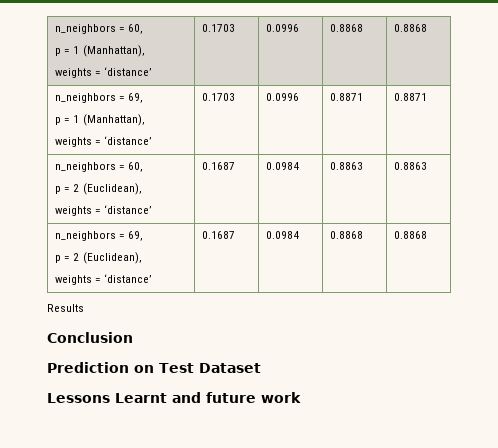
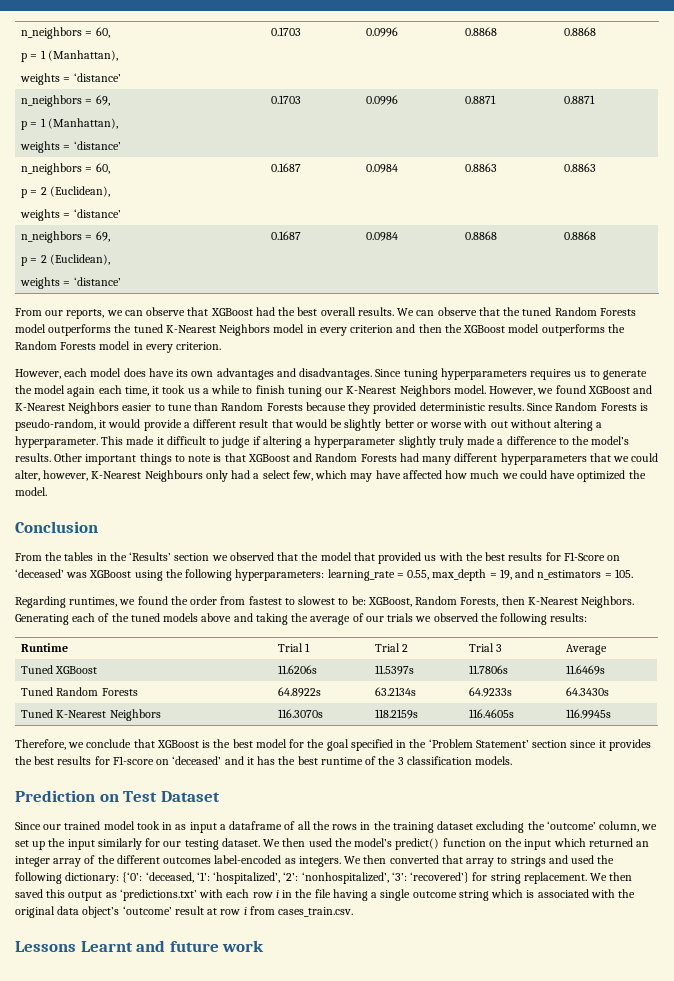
[47,304,84,312] [47,332,133,343] [47,362,261,373] Results // Conclusion // Prediction on Test Dataset -> [15,307,636,319] [15,324,625,336] [15,341,222,353] [15,368,647,380] [15,385,653,397] [15,402,648,414] [15,419,603,431] [15,436,630,448] [15,453,659,465] [15,470,646,482] [15,487,47,496] [15,521,98,533] [15,552,621,564] [15,569,633,581] [15,596,635,608] [15,613,588,625] [21,643,69,652] [278,643,311,652] [375,643,409,652] [469,643,503,652] [566,644,608,655] [21,665,98,674] [278,665,318,674] [375,665,415,675] [469,665,509,674] [566,665,606,675] [21,687,138,696] [278,687,322,697] [375,687,417,696] [469,687,513,697] [566,687,610,696] [21,709,161,721] [278,709,324,718] [375,709,419,719] [469,709,515,718] [566,709,612,719] [15,739,651,751] [15,756,513,765] [15,790,220,802] [15,821,658,833] [15,838,650,850] [15,855,615,867] [15,872,633,884] [15,889,636,901] [15,906,354,918] From our reports, we can observe that XGBoost had the best overall results. We can observe that the tuned Random Forests model outperforms the tuned K-Nearest Neighbors model in every criterion and then the XGBoost model outperforms the Random Forests model in every criterion. // However, each model does have its own advantages and disadvantages. Since tuning hyperparameters requires us to generate the model again each time, it took us a while to finish tuning our K-Nearest Neighbors model. However, we found XGBoost and K-Nearest Neighbors easier to tune than Random Forests because they provided deterministic results. Since Random Forests is pseudo-random, it would provide a different result that would be slightly better or worse with out without altering a hyperparameter. This made it difficult to judge if altering a hyperparameter slightly truly made a difference to the model’s results. Other important things to note is that XGBoost and Random Forests had many different hyperparameters that we could alter, however, K-Nearest Neighbours only had a select few, which may have affected how much we could have optimized the model. // Conclusion // From the tables in the ‘Results’ section we observed that the model that provided us with the best results for F1-Score on ‘deceased’ was XGBoost using the following hyperparameters: learning_rate = 0.55, max_depth = 19, and n_estimators = 105. // Regarding runtimes, we found the order from fastest to slowest to be: XGBoost, Random Forests, then K-Nearest Neighbors. Generating each of the tuned models above and taking the average of our trials we observed the following results: // Runtime | Trial 1 | Trial 2 | Trial 3 | Average // Tuned XGBoost | 11.6206s | 11.5397s | 11.7806s | 11.6469s // Tuned Random Forests | 64.8922s | 63.2134s | 64.9233s | 64.3430s // Tuned K-Nearest Neighbors | 116.3070s | 118.2159s | 116.4605s | 116.9945s // Therefore, we conclude that XGBoost is the best model for the goal specified in the ‘Problem Statement’ section since it provides the best results for F1-score on ‘deceased’ and it has the best runtime of the 3 classification models. // Prediction on Test Dataset // Since our trained model took in as input a dataframe of all the rows in the training dataset excluding the ‘outcome’ column, we set up the input similarly for our testing dataset. We then used the model’s predict() function on the input which returned an integer array of the different outcomes label-encoded as integers. We then converted that array to strings and used the following dictionary: {‘0’: ‘deceased, ‘1’: ‘hospitalized’, ‘2’: ‘nonhospitalized’, ‘3’: ‘recovered’} for string replacement. We then saved this output as ‘predictions.txt’ with each row i in the file having a single outcome string which is associated with the original data object’s ‘outcome’ result at row i from cases_train.csv.

